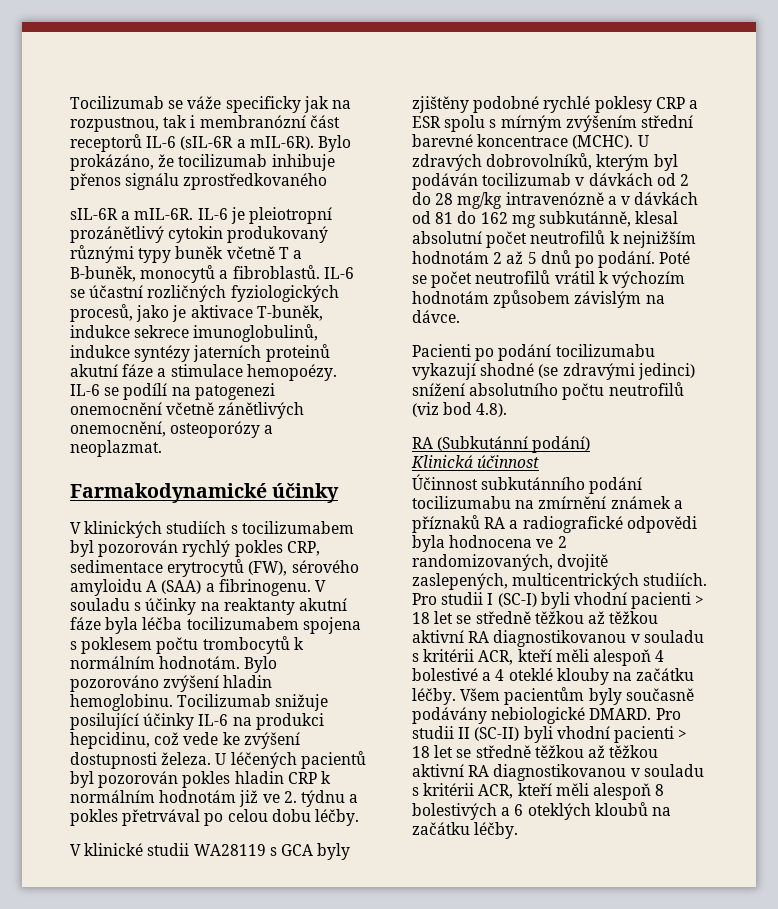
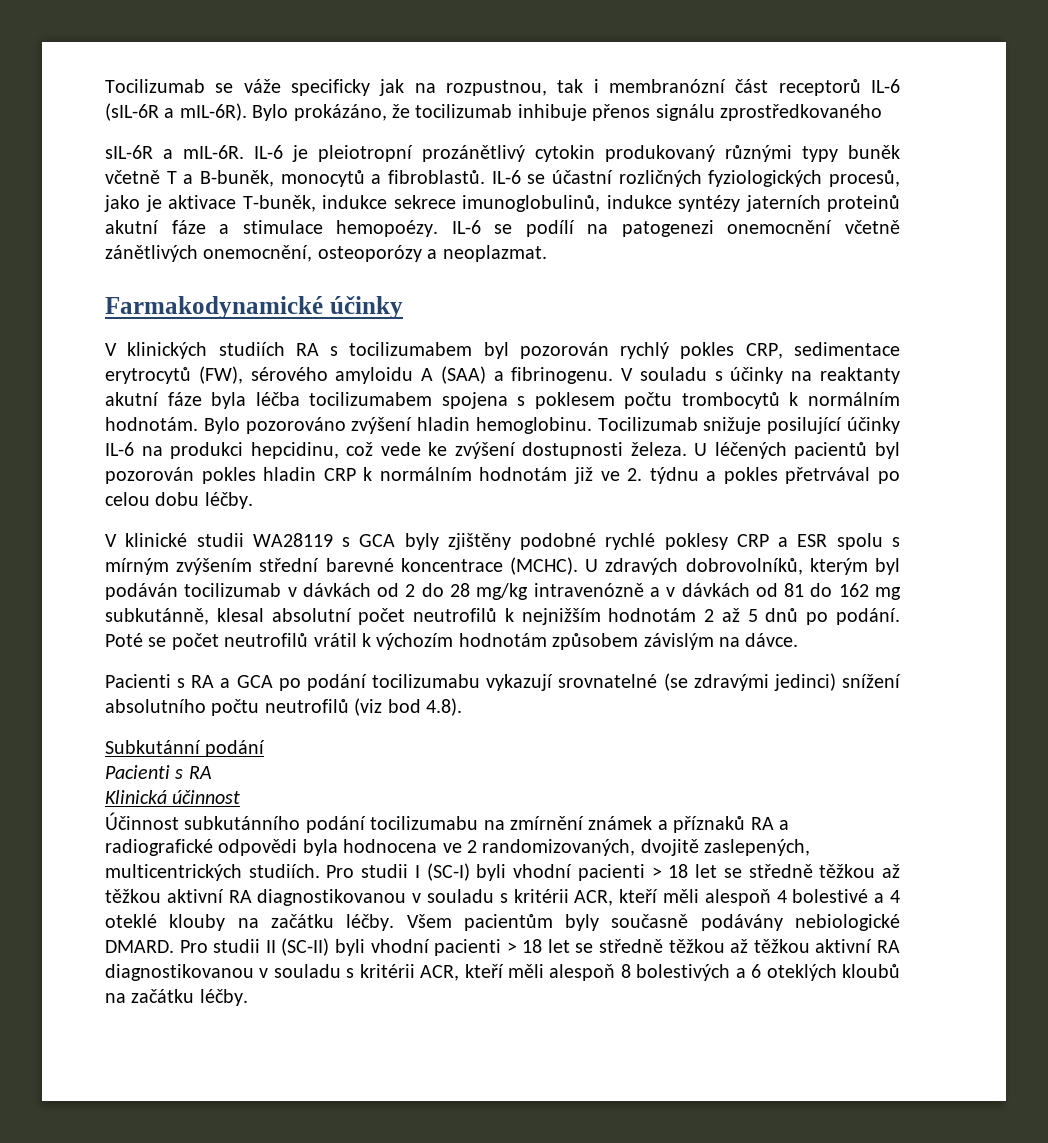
(227, 527) none -> [295,343,319,356] RA
(471, 350) none -> [177,675,273,688] s RA a GCA
[480,363,535,376] shodné -> [558,674,658,688] srovnatelné
[412,436,591,453] RA (Subkutánní podání) -> [105,740,266,757] [105,765,212,779] Subkutánní podání // Pacienti s RA

